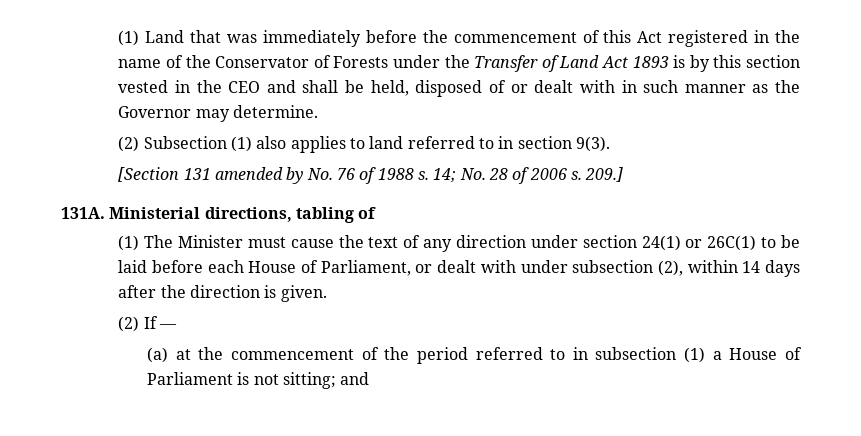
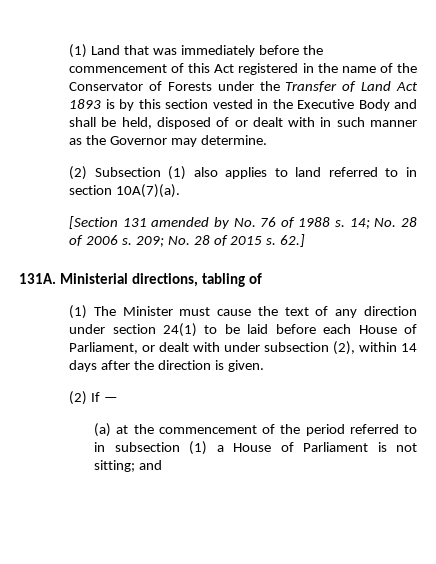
[228,81,261,93] CEO -> [297,99,390,111] Executive Body
[575,136,610,152] 9(3). -> [115,184,180,198] 10A(7)(a).
[585,167,624,182] 209.] -> [135,234,306,247] 209; No. 28 of 2015 s. 62.]
[685,235,757,251] or 26C(1) -> (197, 330) none

